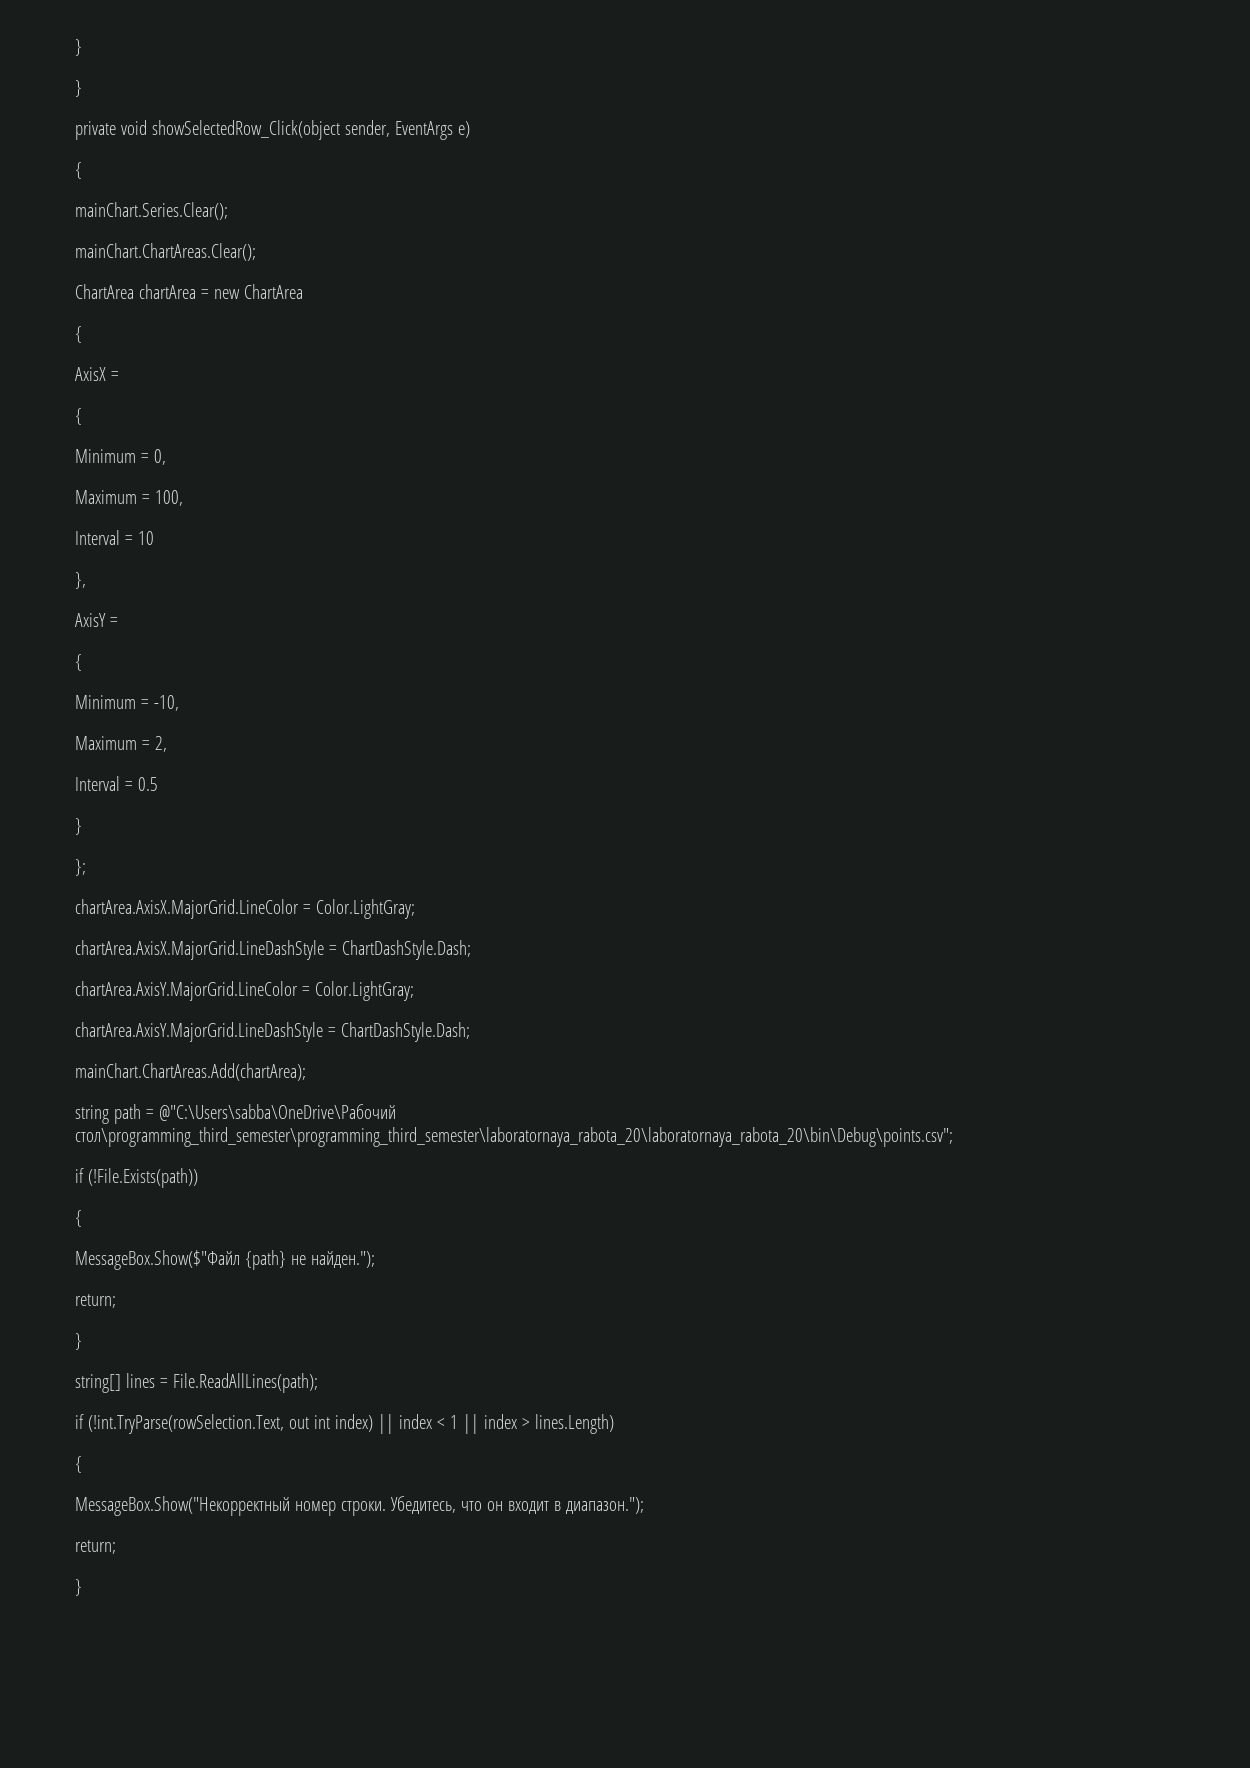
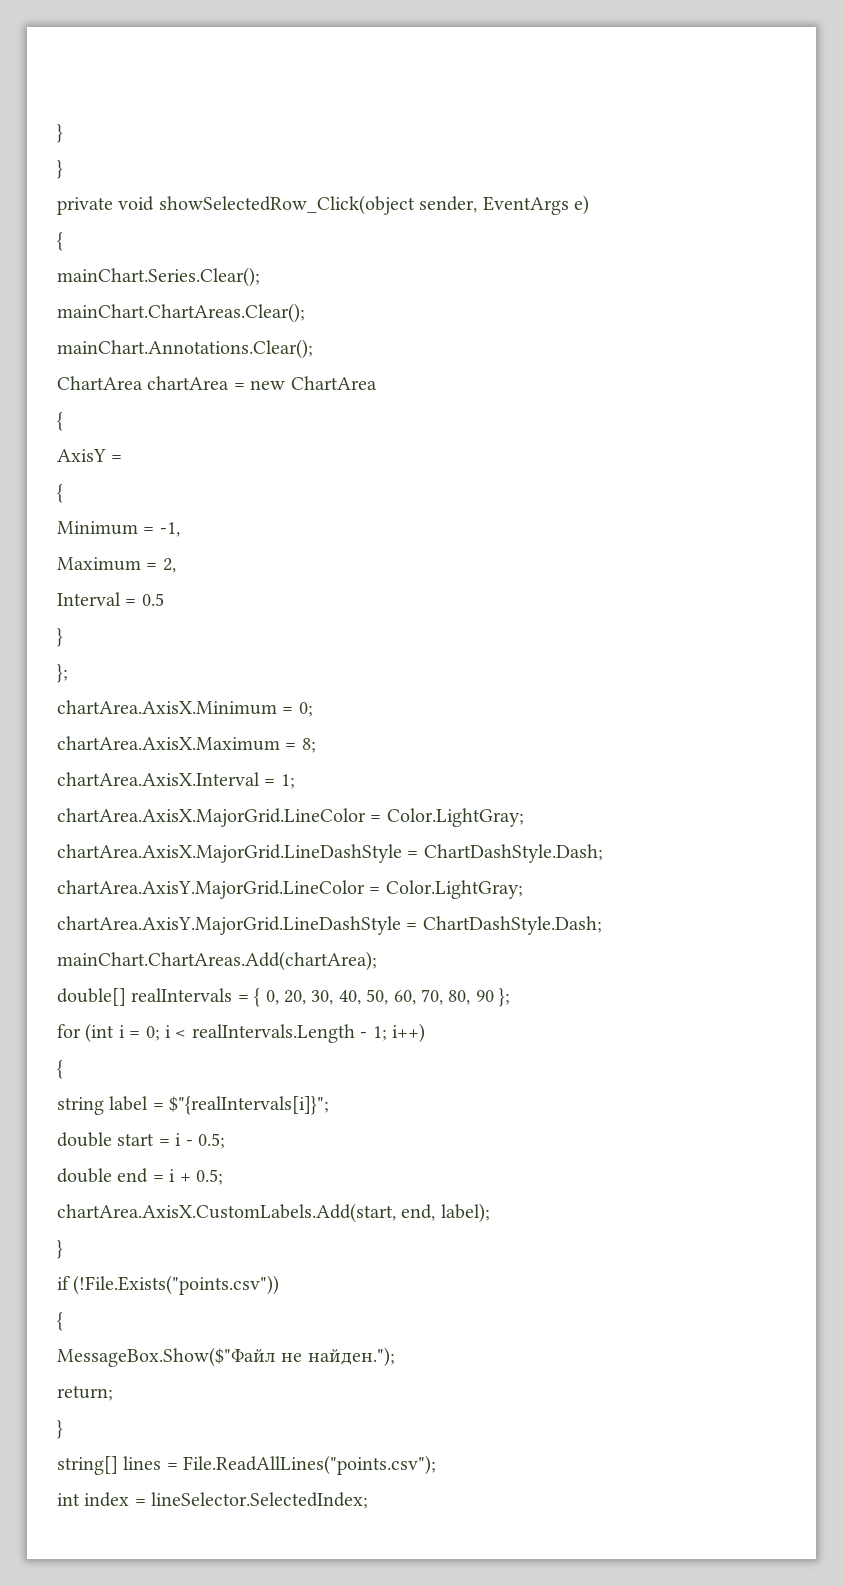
(256, 252) none -> [57,339,313,359] // mainChart.Annotations.Clear();
[75,367,119,381] [75,408,82,425] [75,449,166,465] [75,490,183,506] [75,530,154,545] [75,572,86,589] // AxisX = // { // Minimum = 0, // Maximum = 100, // Interval = 10 // }, -> (63, 421) none
[153,695,179,711] -10, -> [159,522,180,537] -1,
(86, 867) none -> [57,700,313,717] [57,736,316,753] [57,772,295,789] // chartArea.AxisX.Minimum = 0; // chartArea.AxisX.Maximum = 8; // chartArea.AxisX.Interval = 1;
[75,1104,396,1124] [75,1127,953,1147] [75,1168,198,1188] string path = @"C:\Users\sabba\OneDrive\Рабочий стол\programming_third_semester\programming_third_semester\laboratornaya_rabota_20\laboratornaya_rabota_20\bin\Debug\points.csv"; // if (!File.Exists(path)) -> [57,988,511,1007] [57,1023,425,1043] [57,1060,63,1079] [57,1096,330,1115] [57,1132,226,1149] [57,1168,224,1185] [57,1203,490,1223] [57,1240,63,1259] [57,1275,280,1295] double[] realIntervals = { 0, 20, 30, 40, 50, 60, 70, 80, 90 }; // for (int i = 0; i < realIntervals.Length - 1; i++) // { // string label = $"{realIntervals[i]}"; // double start = i - 0.5; // double end = i + 0.5; // chartArea.AxisX.CustomLabels.Add(start, end, label); // } // if (!File.Exists("points.csv"))
[244,1250,286,1270] {path} -> (276, 1357) none
[172,1373,318,1393] [75,1414,614,1434] [75,1456,82,1473] [75,1496,644,1516] [75,1540,116,1554] [75,1579,82,1596] File.ReadAllLines(path); // if (!int.TryParse(rowSelection.Text, out int index) || index < 1 || index > lines.Length) // { // MessageBox.Show("Некорректный номер строки. Убедитесь, что он входит в диапазон."); // return; // } -> [183,1455,437,1475] [57,1492,369,1509] File.ReadAllLines("points.csv"); // int index = lineSelector.SelectedIndex;

